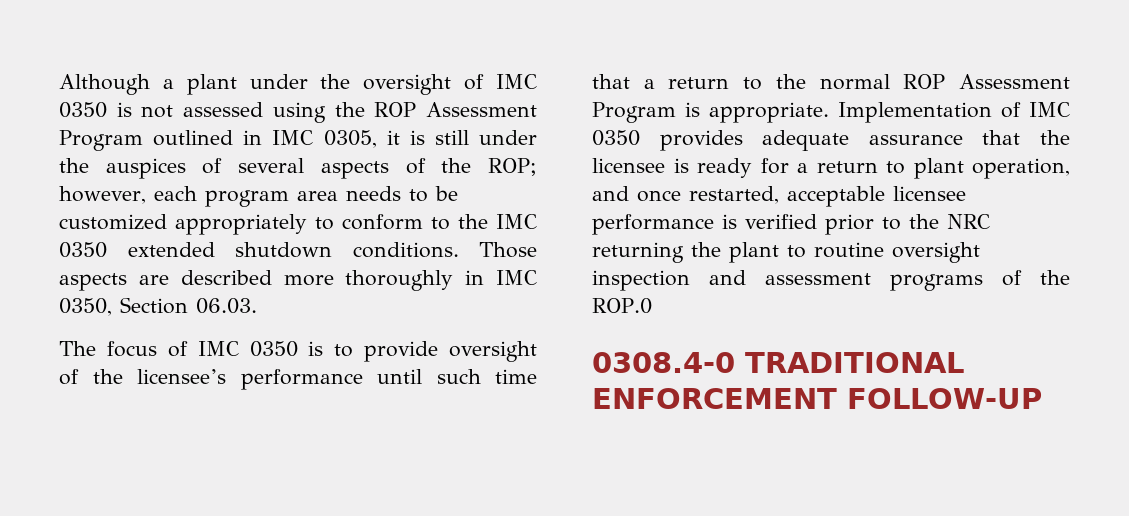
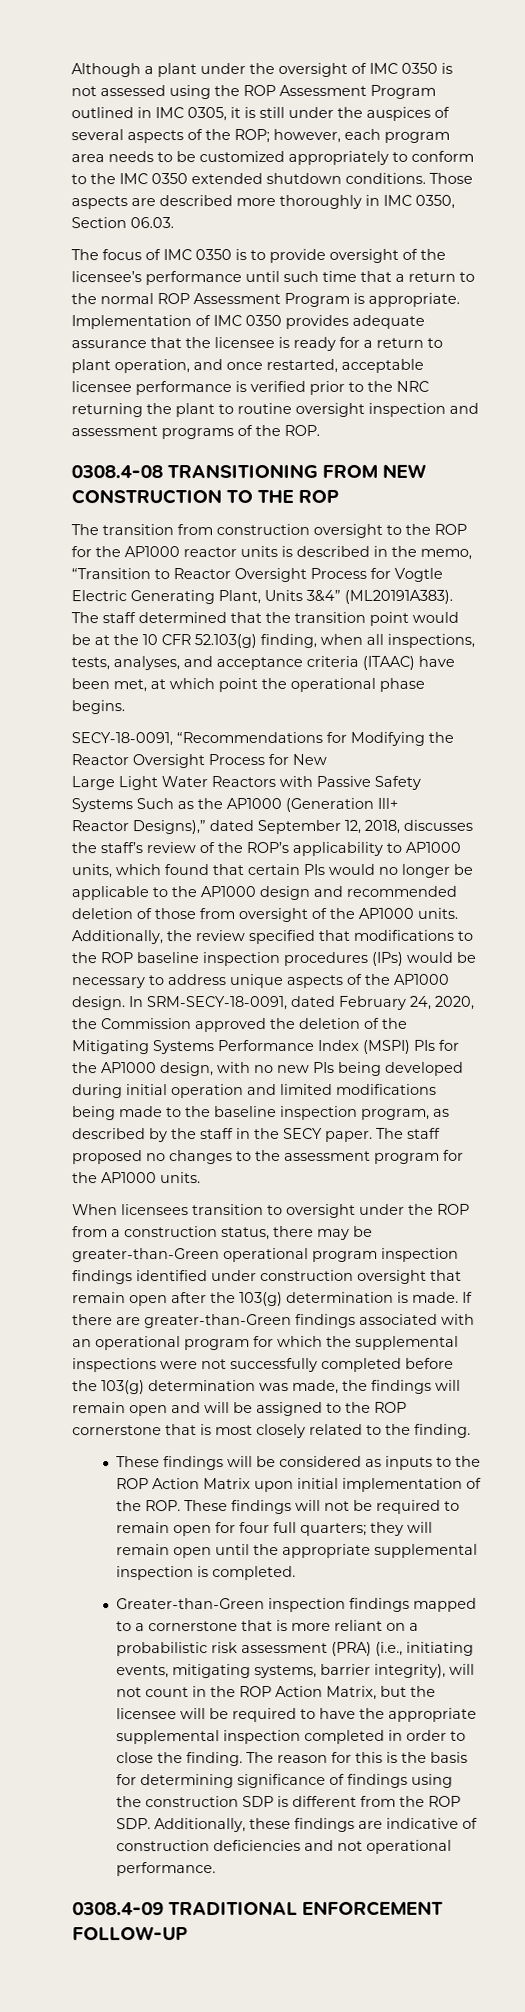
[592,298,652,314] [592,352,735,373] ROP.0 // 0308.4-0 -> [284,424,320,436] [71,463,427,479] [71,489,340,505] [71,523,467,538] [71,545,472,560] [71,567,443,583] [71,589,453,605] [71,611,459,626] [71,633,475,649] [71,655,455,671] [71,677,425,693] [71,700,125,715] [71,731,454,747] [71,753,327,769] [71,775,421,791] [71,797,398,813] [71,819,473,835] [71,841,461,856] [71,863,473,879] [71,885,457,901] [71,907,458,923] [71,929,473,945] [71,951,476,967] [71,973,449,989] [71,995,475,1011] [72,1017,408,1033] [72,1039,460,1055] [72,1061,464,1077] [72,1083,437,1099] [72,1105,450,1121] [72,1127,441,1143] [72,1149,464,1165] [72,1172,201,1184] [72,1203,470,1218] [72,1225,373,1241] [72,1247,459,1263] [72,1269,462,1285] [72,1291,473,1307] [72,1313,475,1329] [72,1335,459,1351] [72,1357,454,1373] [72,1379,461,1395] [72,1401,407,1417] [72,1423,471,1439] [115,1455,481,1471] [115,1477,482,1493] [115,1499,460,1515] [115,1521,433,1537] [115,1543,478,1559] [115,1565,296,1581] [115,1597,477,1612] [115,1619,419,1632] [115,1641,474,1657] [115,1663,475,1679] [115,1685,436,1700] [115,1707,477,1723] [115,1729,466,1745] [115,1751,468,1767] [115,1773,453,1789] [115,1795,461,1808] [115,1817,478,1833] [115,1839,452,1854] [115,1862,216,1877] [72,1902,164,1916] ROP. // 0308.4-08 TRANSITIONING FROM NEW CONSTRUCTION TO THE ROP // The transition from construction oversight to the ROP for the AP1000 reactor units is described in the memo, “Transition to Reactor Oversight Process for Vogtle Electric Generating Plant, Units 3&4” (ML20191A383). The staff determined that the transition point would be at the 10 CFR 52.103(g) finding, when all inspections, tests, analyses, and acceptance criteria (ITAAC) have been met, at which point the operational phase begins. // SECY-18-0091, “Recommendations for Modifying the Reactor Oversight Process for New // Large Light Water Reactors with Passive Safety Systems Such as the AP1000 (Generation Ill+ // Reactor Designs),” dated September 12, 2018, discusses the staff’s review of the ROP’s applicability to AP1000 units, which found that certain PIs would no longer be applicable to the AP1000 design and recommended deletion of those from oversight of the AP1000 units. Additionally, the review specified that modifications to the ROP baseline inspection procedures (IPs) would be necessary to address unique aspects of the AP1000 design. In SRM-SECY-18-0091, dated February 24, 2020, the Commission approved the deletion of the Mitigating Systems Performance Index (MSPI) PIs for the AP1000 design, with no new PIs being developed during initial operation and limited modifications being made to the baseline inspection program, as described by the staff in the SECY paper. The staff proposed no changes to the assessment program for the AP1000 units. // When licensees transition to oversight under the ROP from a construction status, there may be greater-than-Green operational program inspection findings identified under construction oversight that remain open after the 103(g) determination is made. If there are greater-than-Green findings associated with an operational program for which the supplemental inspections were not successfully completed before the 103(g) determination was made, the findings will remain open and will be assigned to the ROP cornerstone that is most closely related to the finding. // These findings will be considered as inputs to the ROP Action Matrix upon initial implementation of the ROP. These findings will not be required to remain open for four full quarters; they will remain open until the appropriate supplemental inspection is completed. // Greater-than-Green inspection findings mapped to a cornerstone that is more reliant on a probabilistic risk assessment (PRA) (i.e., initiating events, mitigating systems, barrier integrity), will not count in the ROP Action Matrix, but the licensee will be required to have the appropriate supplemental inspection completed in order to close the finding. The reason for this is the basis for determining significance of findings using the construction SDP is different from the ROP SDP. Additionally, these findings are indicative of construction deficiencies and not operational performance. // 0308.4-09

